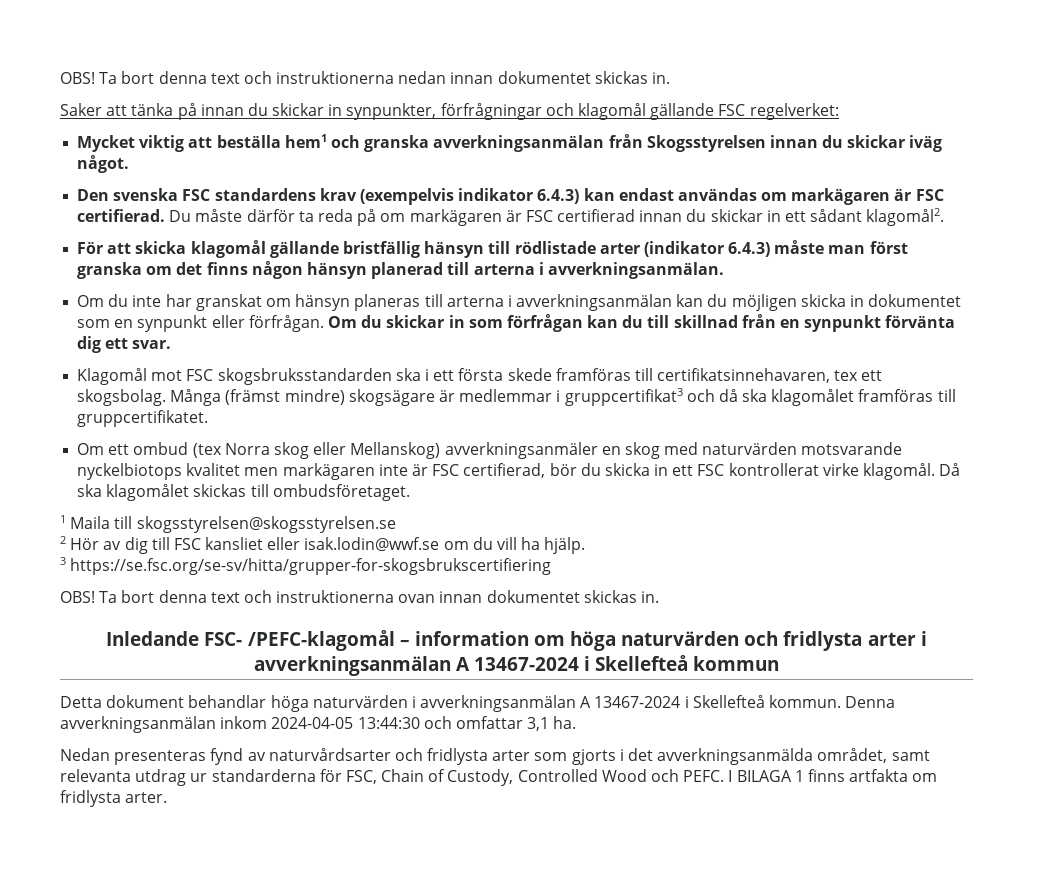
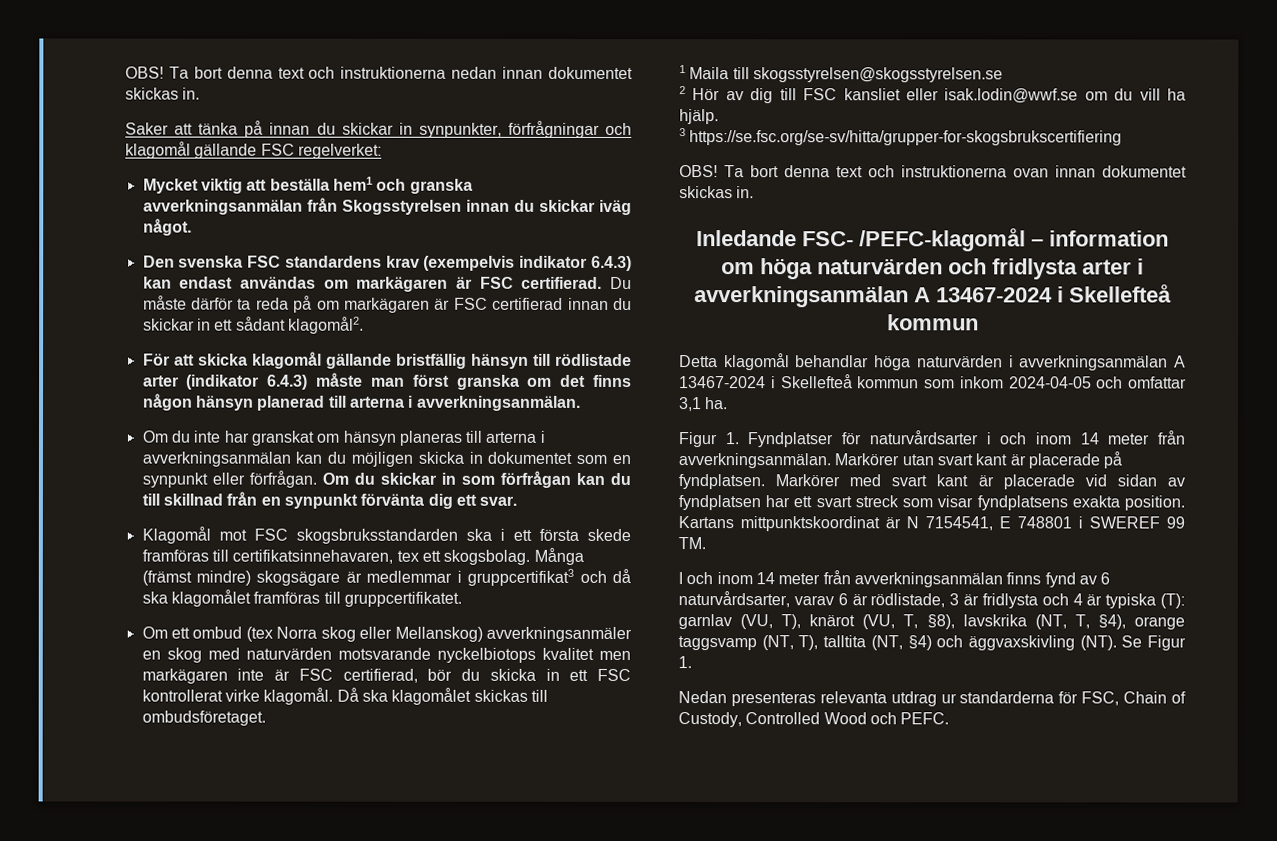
[106,695,185,708] dokument -> [723,353,790,371] klagomål
[769,695,896,708] [60,716,216,733] kommun. Denna avverkningsanmälan -> [857,376,955,389] kommun som
[357,717,420,729] 13:44:30 -> (1092, 382) none
[60,748,930,765] Nedan presenteras fynd av naturvårdsarter och fridlysta arter som gjorts i det avverkningsanmälda området, samt -> [678,430,1185,448] [678,451,1123,469] [678,474,1185,490] [678,495,1185,511] [678,516,1185,532] [678,537,706,550] [678,570,1111,588] [678,591,1185,609] [678,614,1185,630] [678,635,1186,651] [678,656,692,669] [678,691,816,707] Figur 1. Fyndplatser för naturvårdsarter i och inom 14 meter från avverkningsanmälan. Markörer utan svart kant är placerade på fyndplatsen. Markörer med svart kant är placerade vid sidan av fyndplatsen har ett svart streck som visar fyndplatsens exakta position. Kartans mittpunktskoordinat är N 7154541, E 748801 i SWEREF 99 TM. // I och inom 14 meter från avverkningsanmälan finns fynd av 6 naturvårdsarter, varav 6 är rödlistade, 3 är fridlysta och 4 är typiska (T): garnlav (VU, T), knärot (VU, T, §8), lavskrika (NT, T, §4), orange taggsvamp (NT, T), talltita (NT, §4) och äggvaxskivling (NT). Se Figur 1. // Nedan presenteras
[728,769,938,782] [60,790,168,807] I BILAGA 1 finns artfakta om fridlysta arter. -> (950, 718) none

